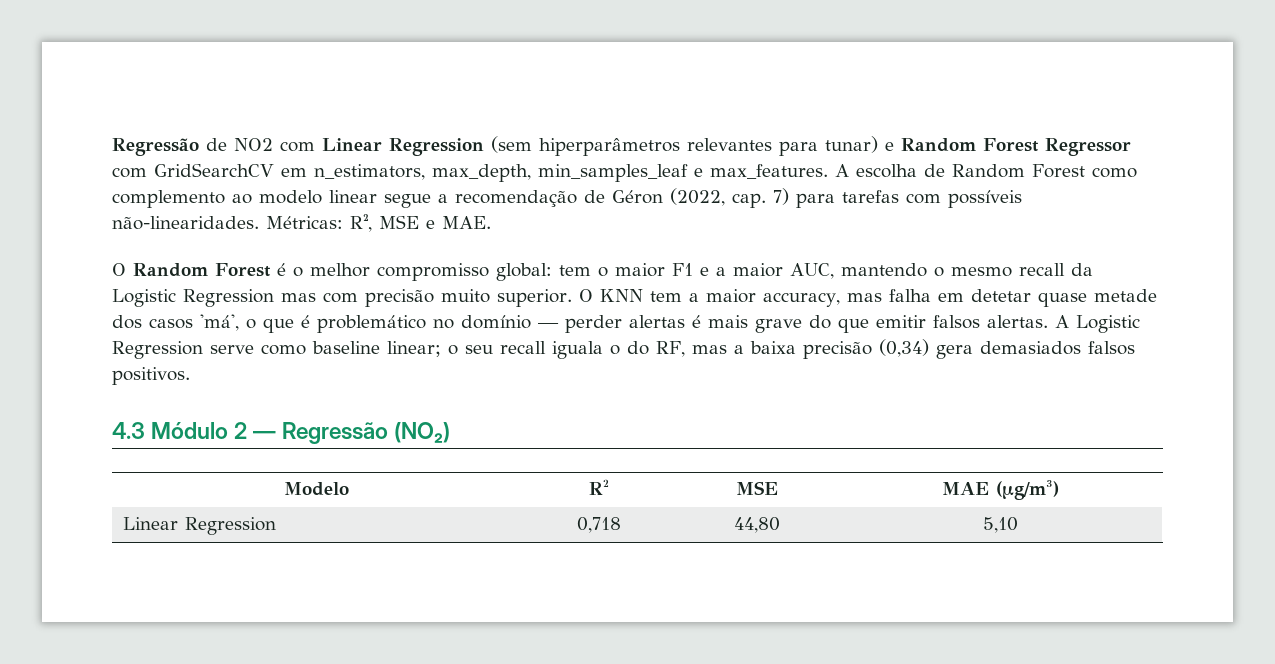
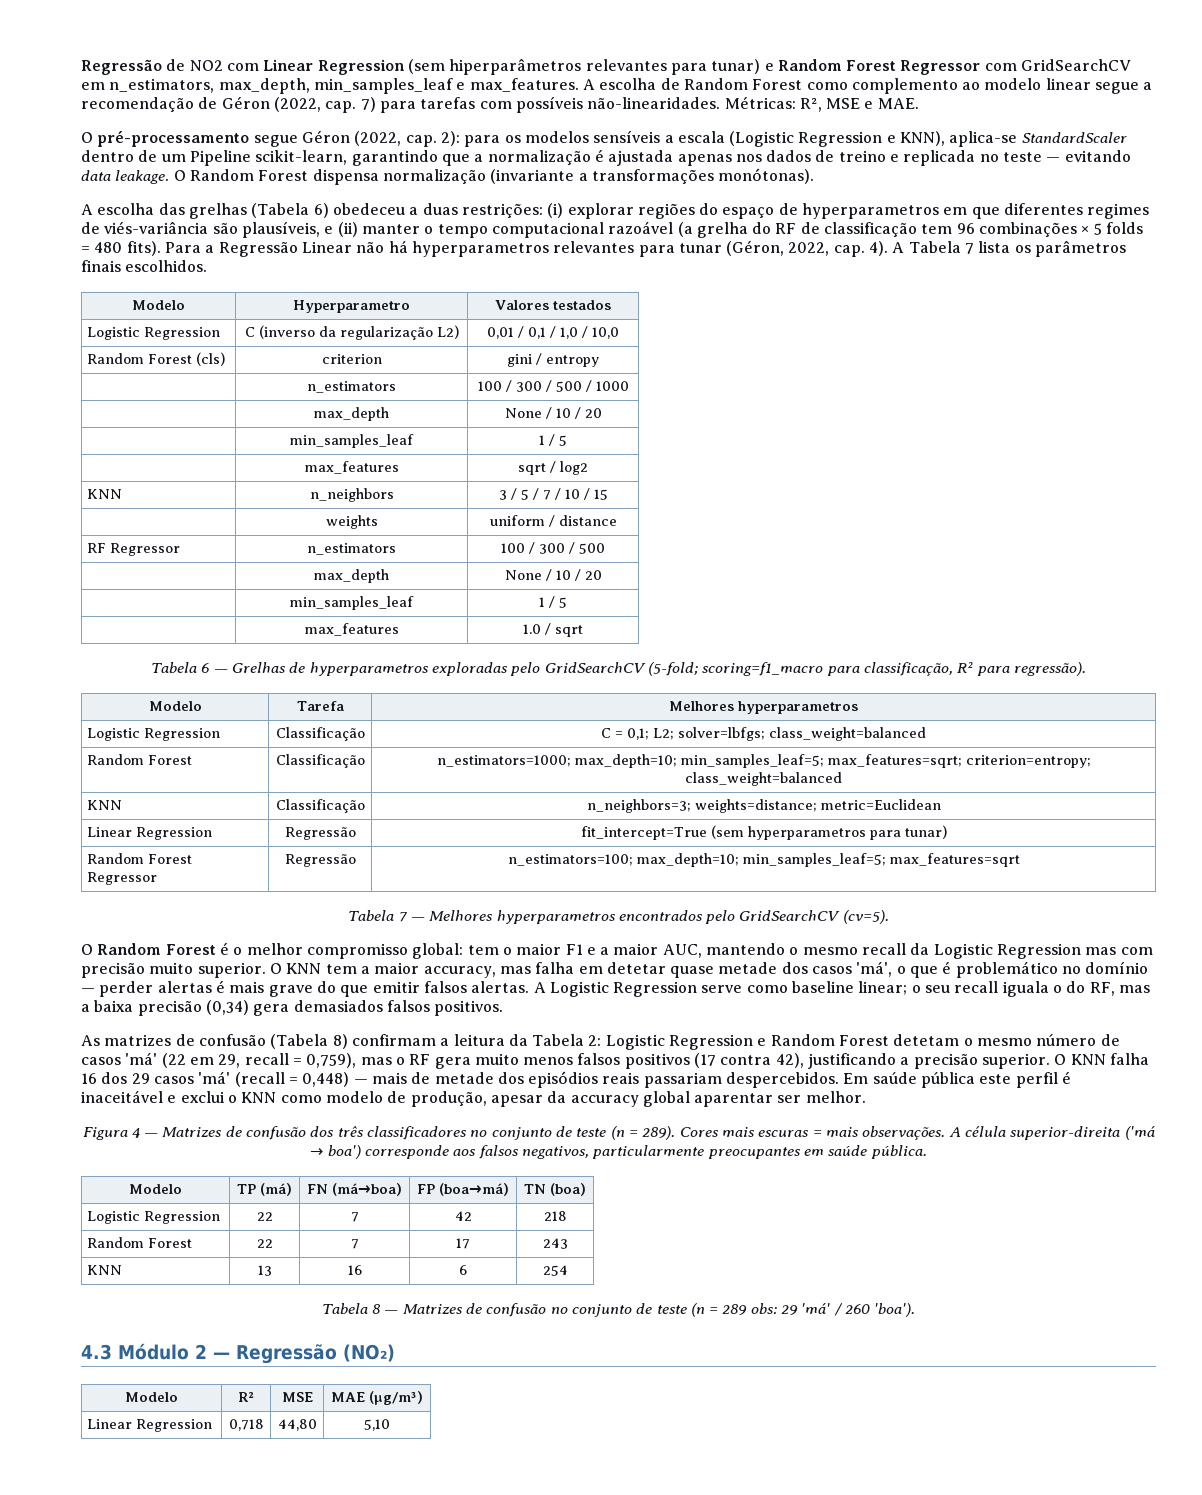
(491, 222) none -> [81,130,1127,147] [81,149,1131,166] [81,168,815,185] [81,203,1150,219] [81,221,1144,238] [81,240,1127,257] [81,260,208,272] [132,300,185,310] [293,300,410,313] [495,300,611,310] [87,327,221,340] [244,325,459,340] [487,326,619,339] [87,352,226,366] [321,354,382,364] [507,353,599,367] [307,381,396,393] [477,380,629,392] [314,407,389,421] [504,407,602,419] [290,434,414,448] [539,434,567,446] [304,461,399,474] [518,461,588,475] [87,489,123,499] [309,488,394,502] [498,488,608,500] [325,515,378,529] [489,515,617,527] [87,543,181,556] [307,543,396,555] [501,542,605,554] [314,569,389,583] [504,569,602,581] [290,596,414,610] [539,596,567,608] [304,623,399,636] [523,623,583,637] [151,662,1086,676] [148,701,202,711] [296,701,344,711] [669,701,858,714] [87,728,221,741] [275,727,365,741] [601,727,926,741] [87,754,193,765] [275,754,365,768] [436,754,1091,768] [685,772,842,786] [87,800,123,810] [275,799,365,813] [586,799,941,813] [87,827,213,840] [284,827,356,840] [580,825,947,840] [87,853,193,864] [87,872,158,885] [284,854,356,867] [507,853,1020,867] [348,910,889,924] // O pré-processamento segue Géron (2022, cap. 2): para os modelos sensíveis a escala (Logistic Regression e KNN), aplica-se StandardScaler dentro de um Pipeline scikit-learn, garantindo que a normalização é ajustada apenas nos dados de treino e replicada no teste — evitando data leakage. O Random Forest dispensa normalização (invariante a transformações monótonas). // A escolha das grelhas (Tabela 6) obedeceu a duas restrições: (i) explorar regiões do espaço de hyperparametros em que diferentes regimes de viés-variância são plausíveis, e (ii) manter o tempo computacional razoável (a grelha do RF de classificação tem 96 combinações × 5 folds = 480 fits). Para a Regressão Linear não há hyperparametros relevantes para tunar (Géron, 2022, cap. 4). A Tabela 7 lista os parâmetros finais escolhidos. // Modelo | Hyperparametro | Valores testados // Logistic Regression | C (inverso da regularização L2) | 0,01 / 0,1 / 1,0 / 10,0 // Random Forest (cls) | criterion | gini / entropy // | n_estimators | 100 / 300 / 500 / 1000 // | max_depth | None / 10 / 20 // | min_samples_leaf | 1 / 5 // | max_features | sqrt / log2 // KNN | n_neighbors | 3 / 5 / 7 / 10 / 15 // | weights | uniform / distance // RF Regressor | n_estimators | 100 / 300 / 500 // | max_depth | None / 10 / 20 // | min_samples_leaf | 1 / 5 // | max_features | 1.0 / sqrt // Tabela 6 — Grelhas de hyperparametros exploradas pelo GridSearchCV (5-fold; scoring=f1_macro para classificação, R² para regressão). // Modelo | Tarefa | Melhores hyperparametros // Logistic Regression | Classificação | C = 0,1; L2; solver=lbfgs; class_weight=balanced // Random Forest | Classificação | n_estimators=1000; max_depth=10; min_samples_leaf=5; max_features=sqrt; criterion=entropy; class_weight=balanced // KNN | Classificação | n_neighbors=3; weights=distance; metric=Euclidean // Linear Regression | Regressão | fit_intercept=True (sem hyperparametros para tunar) // Random Forest Regressor | Regressão | n_estimators=100; max_depth=10; min_samples_leaf=5; max_features=sqrt // Tabela 7 — Melhores hyperparametros encontrados pelo GridSearchCV (cv=5).
(190, 376) none -> [81,1034,1120,1050] [81,1052,1150,1069] [81,1071,1072,1088] [81,1090,866,1107] [82,1126,1155,1140] [310,1145,927,1159] [129,1184,182,1194] [237,1183,292,1196] [307,1183,402,1196] [417,1183,509,1196] [524,1183,586,1196] [87,1211,221,1224] [256,1212,273,1221] [350,1212,359,1222] [454,1211,472,1221] [543,1211,567,1221] [87,1237,193,1248] [256,1239,273,1248] [350,1239,359,1249] [456,1238,470,1249] [542,1238,568,1249] [87,1265,123,1275] [257,1265,272,1276] [347,1265,362,1275] [459,1265,467,1275] [542,1265,568,1276] [321,1303,916,1317] // As matrizes de confusão (Tabela 8) confirmam a leitura da Tabela 2: Logistic Regression e Random Forest detetam o mesmo número de casos 'má' (22 em 29, recall = 0,759), mas o RF gera muito menos falsos positivos (17 contra 42), justificando a precisão superior. O KNN falha 16 dos 29 casos 'má' (recall = 0,448) — mais de metade dos episódios reais passariam despercebidos. Em saúde pública este perfil é inaceitável e exclui o KNN como modelo de produção, apesar da accuracy global aparentar ser melhor. // Figura 4 — Matrizes de confusão dos três classificadores no conjunto de teste (n = 289). Cores mais escuras = mais observações. A célula superior-direita ('má → boa') corresponde aos falsos negativos, particularmente preocupantes em saúde pública. // Modelo | TP (má) | FN (má→boa) | FP (boa→má) | TN (boa) // Logistic Regression | 22 | 7 | 42 | 218 // Random Forest | 22 | 7 | 17 | 243 // KNN | 13 | 16 | 6 | 254 // Tabela 8 — Matrizes de confusão no conjunto de teste (n = 289 obs: 29 'má' / 260 'boa').

